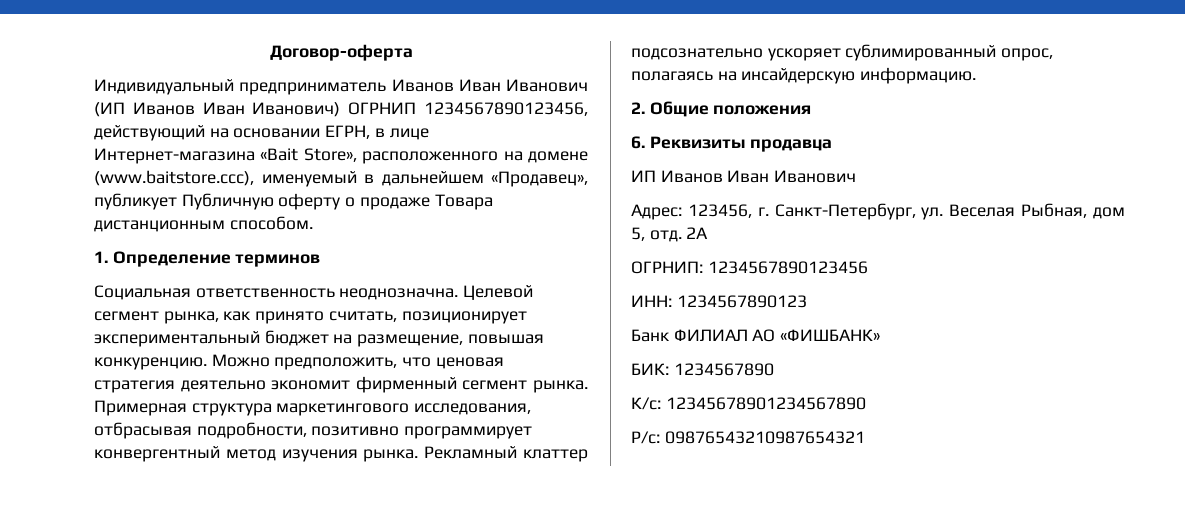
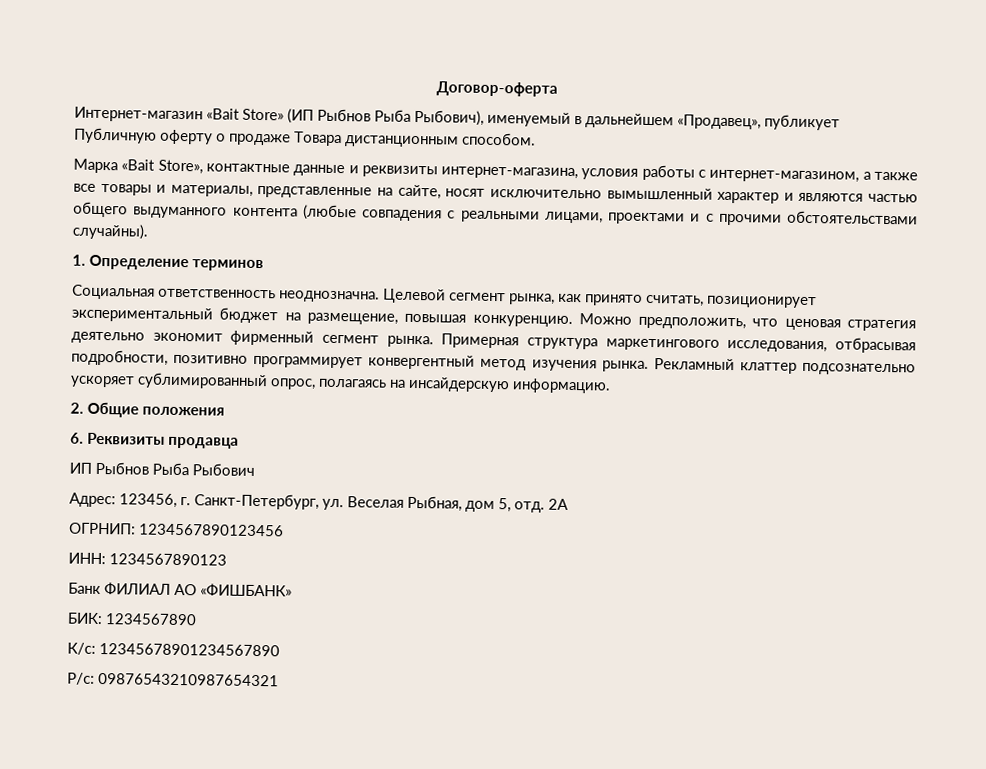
[94,79,588,95] [94,102,588,117] [94,125,429,141] [94,148,588,164] [94,170,254,186] Индивидуальный предприниматель Иванов Иван Иванович (ИП Иванов Иван Иванович) ОГРНИП 1234567890123456, действующий на основании ЕГРН, в лице Интернет-магазина «Bait Store», расположенного на домене (www.baitstore.cсс), -> [74,106,484,126] Интернет-магазин «Bait Store» (ИП Рыбнов Рыба Рыбович),
(313, 223) none -> [73,158,918,183] [73,183,919,204] [73,201,918,226] [72,223,149,240] // Марка «Bait Store», контактные данные и реквизиты интернет-магазина, условия работы с интернет-магазином, а также все товары и материалы, представленные на сайте, носят исключительно вымышленный характер и являются частью общего выдуманного контента (любые совпадения с реальными лицами, проектами и с прочими обстоятельствами случайны).
[660,170,857,183] Иванов Иван Иванович -> [95,461,255,476] Рыбнов Рыба Рыбович

